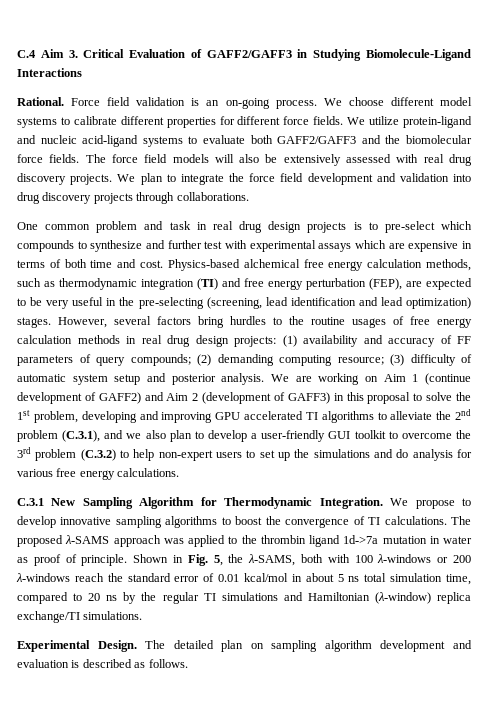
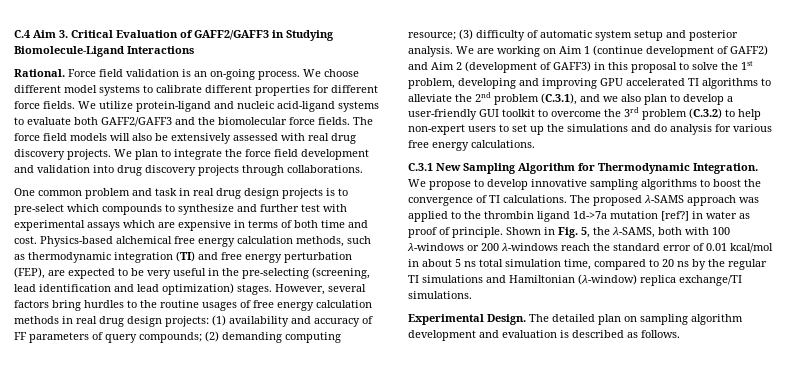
(427, 540) none -> [661,211,689,221] [ref?]

